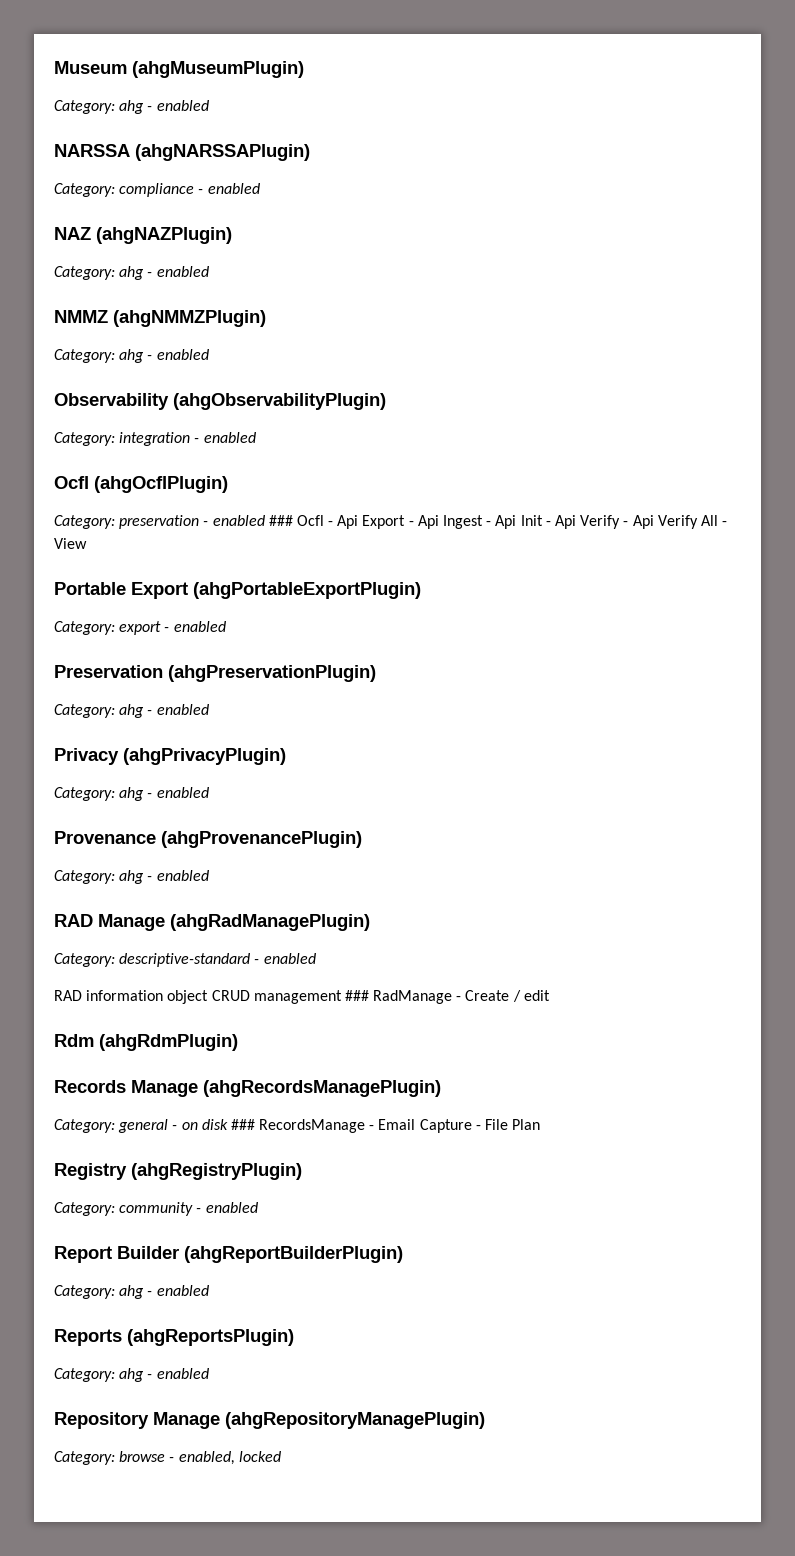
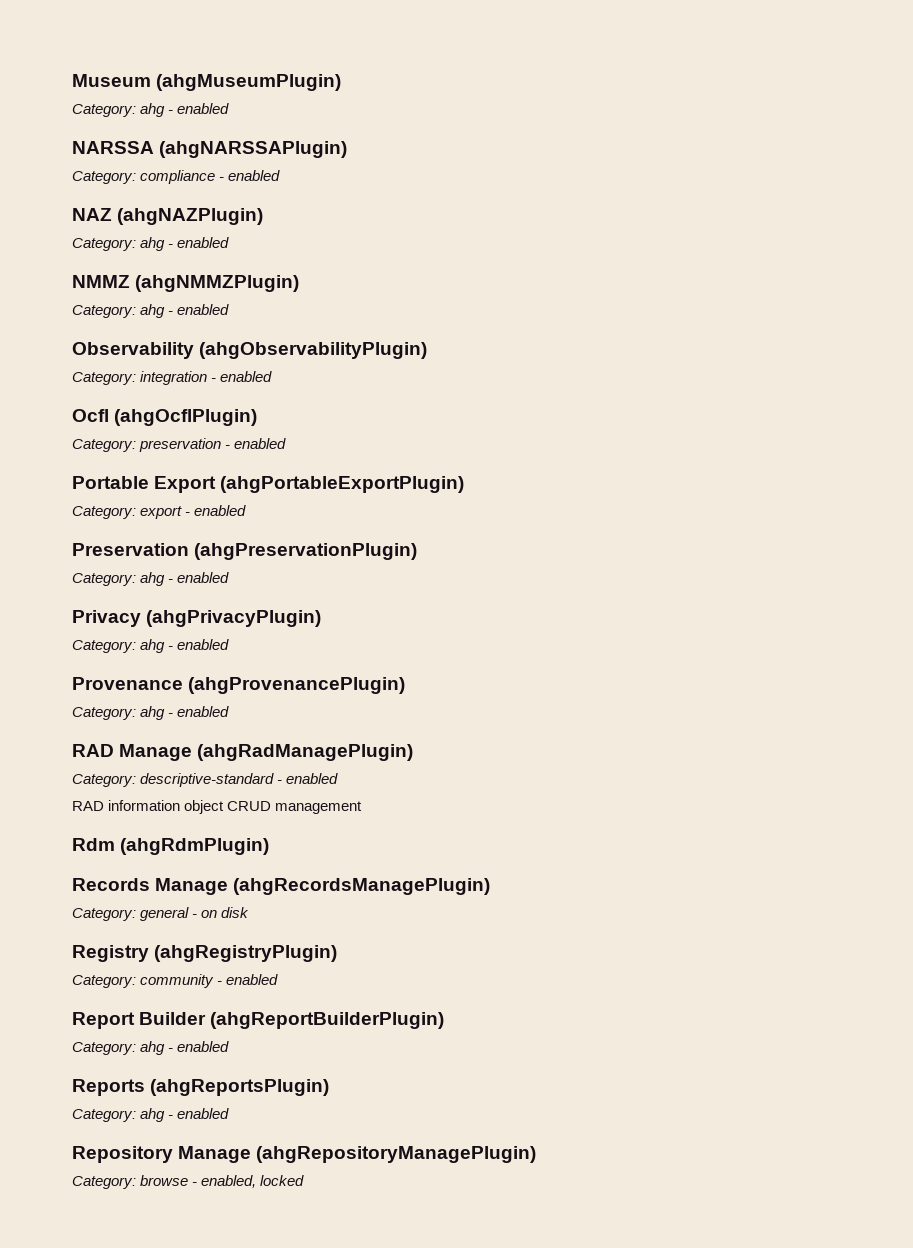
[268,515,728,529] [54,538,87,549] ### Ocfl - Api Export - Api Ingest - Api Init - Api Verify - Api Verify All - View -> (287, 443) none
[344,990,550,1004] ### RadManage - Create / edit -> (363, 807) none
[230,1119,541,1133] ### RecordsManage - Email Capture - File Plan -> (250, 912) none

